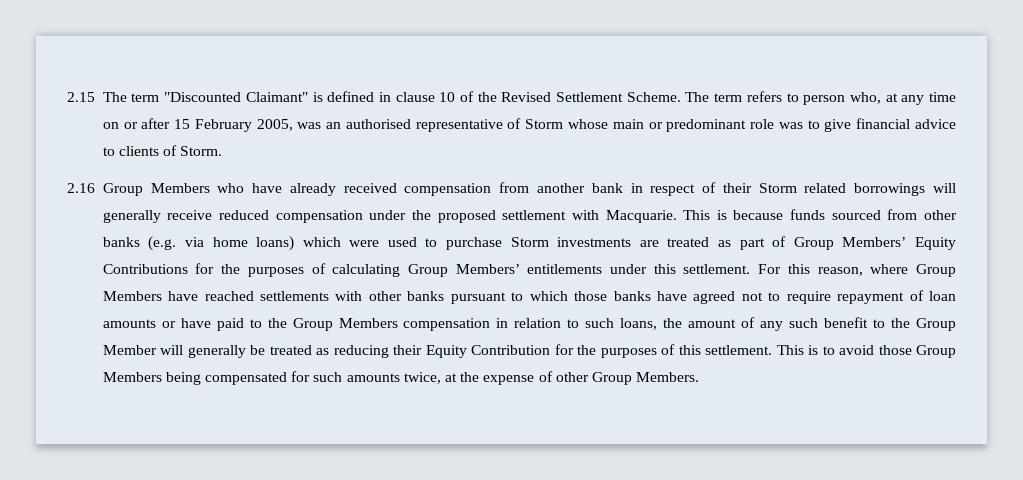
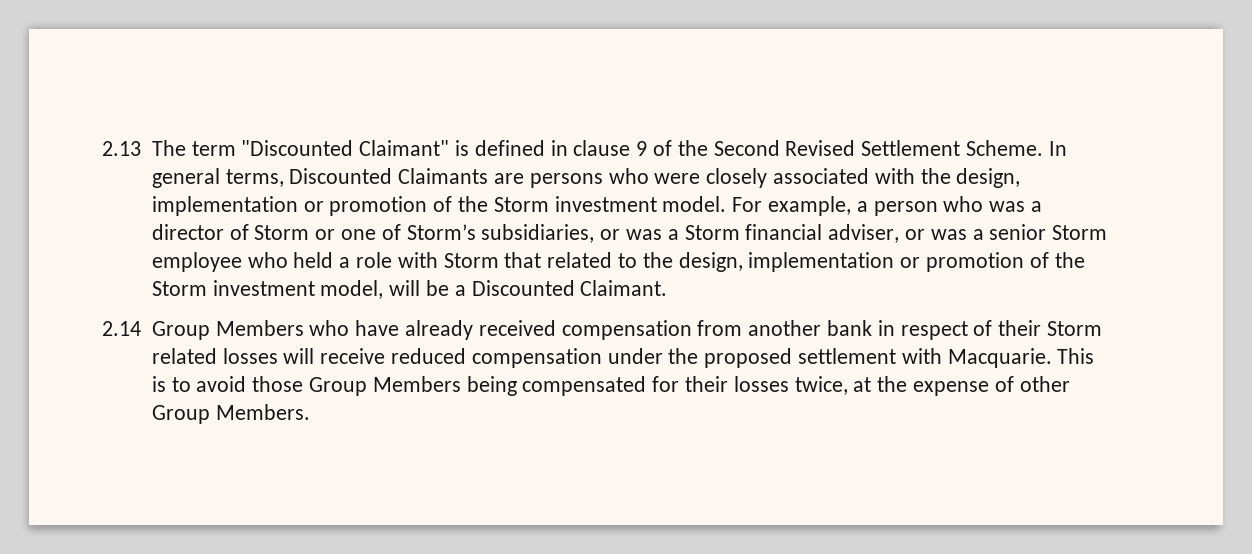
[67,92,95,102] 2.15 -> [102,141,141,156] 2.13
[439,91,497,102] 10 of the -> [636,140,780,156] 9 of the Second
[685,91,957,105] [102,118,956,132] [102,145,223,156] [67,183,95,193] The term refers to person who, at any time on or after 15 February 2005, was an authorised representative of Storm whose main or predominant role was to give financial advice to clients of Storm. // 2.16 -> [1048,141,1067,156] [151,168,1021,188] [151,196,1043,216] [151,224,1108,243] [151,252,1085,272] [151,280,668,299] [102,321,141,336] In general terms, Discounted Claimants are persons who were closely associated with the design, implementation or promotion of the Storm investment model. For example, a person who was a director of Storm or one of Storm’s subsidiaries, or was a Storm financial adviser, or was a senior Storm employee who held a role with Storm that related to the design, implementation or promotion of the Storm investment model, will be a Discounted Claimant. // 2.14
[854,183,956,196] [102,210,161,223] borrowings will generally -> [222,348,315,364] losses will
[733,209,957,220] [102,236,957,251] [102,263,956,277] [102,290,957,304] [102,317,957,331] [102,344,819,358] because funds sourced from other banks (e.g. via home loans) which were used to purchase Storm investments are treated as part of Group Members’ Equity Contributions for the purposes of calculating Group Members’ entitlements under this settlement. For this reason, where Group Members have reached settlements with other banks pursuant to which those banks have agreed not to require repayment of loan amounts or have paid to the Group Members compensation in relation to such loans, the amount of any such benefit to the Group Member will generally be treated as reducing their Equity Contribution for the purposes of this settlement. This is -> (166, 384) none
[313,372,400,382] such amounts -> [684,376,789,392] their losses

